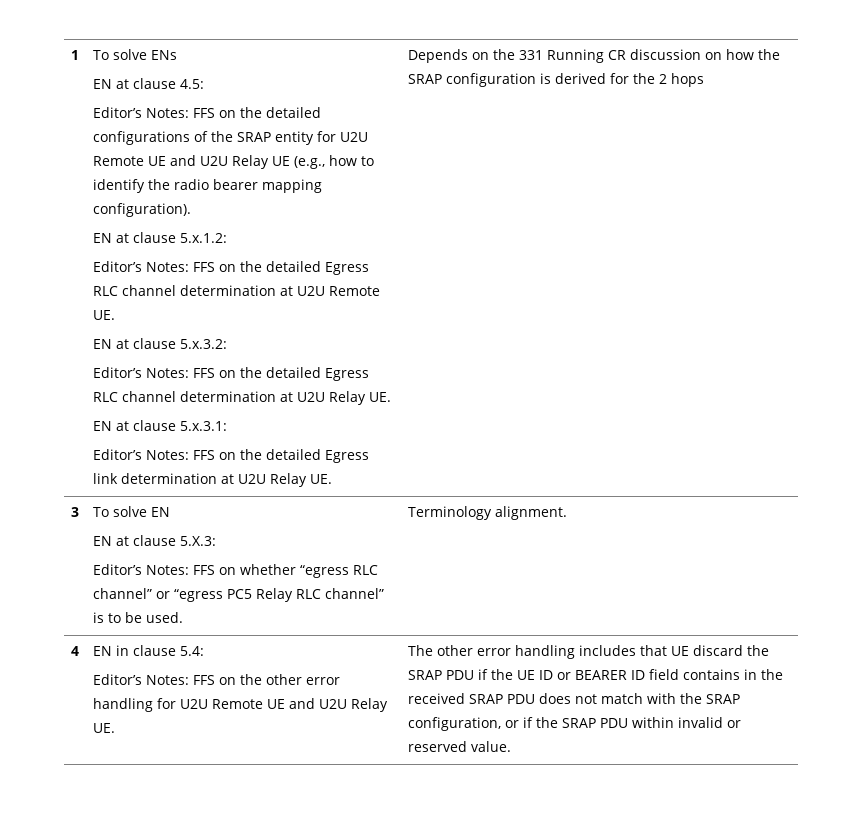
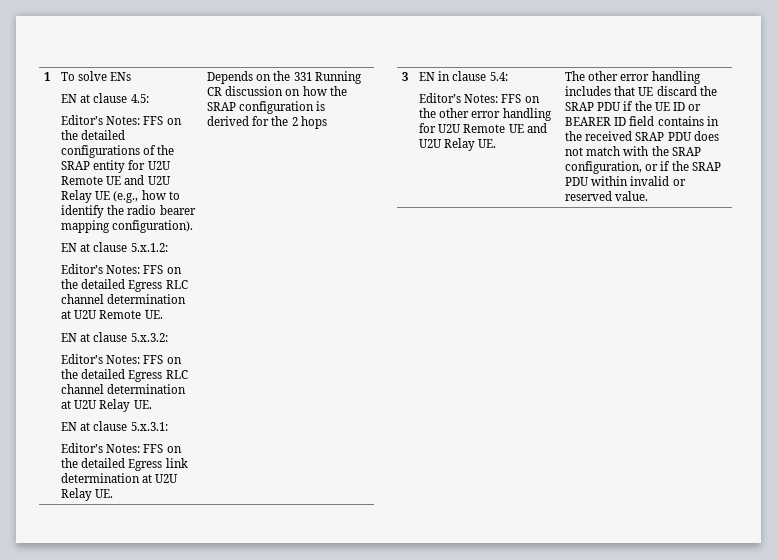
[92,506,170,517] [92,535,216,546] [92,564,378,578] [92,588,384,602] [92,612,183,623] [407,506,567,520] [70,646,79,656] | To solve EN // EN at clause 5.X.3: // Editor’s Notes: FFS on whether “egress RLC channel” or “egress PC5 Relay RLC channel” is to be used. | Terminology alignment. // 4 -> (409, 76) none

